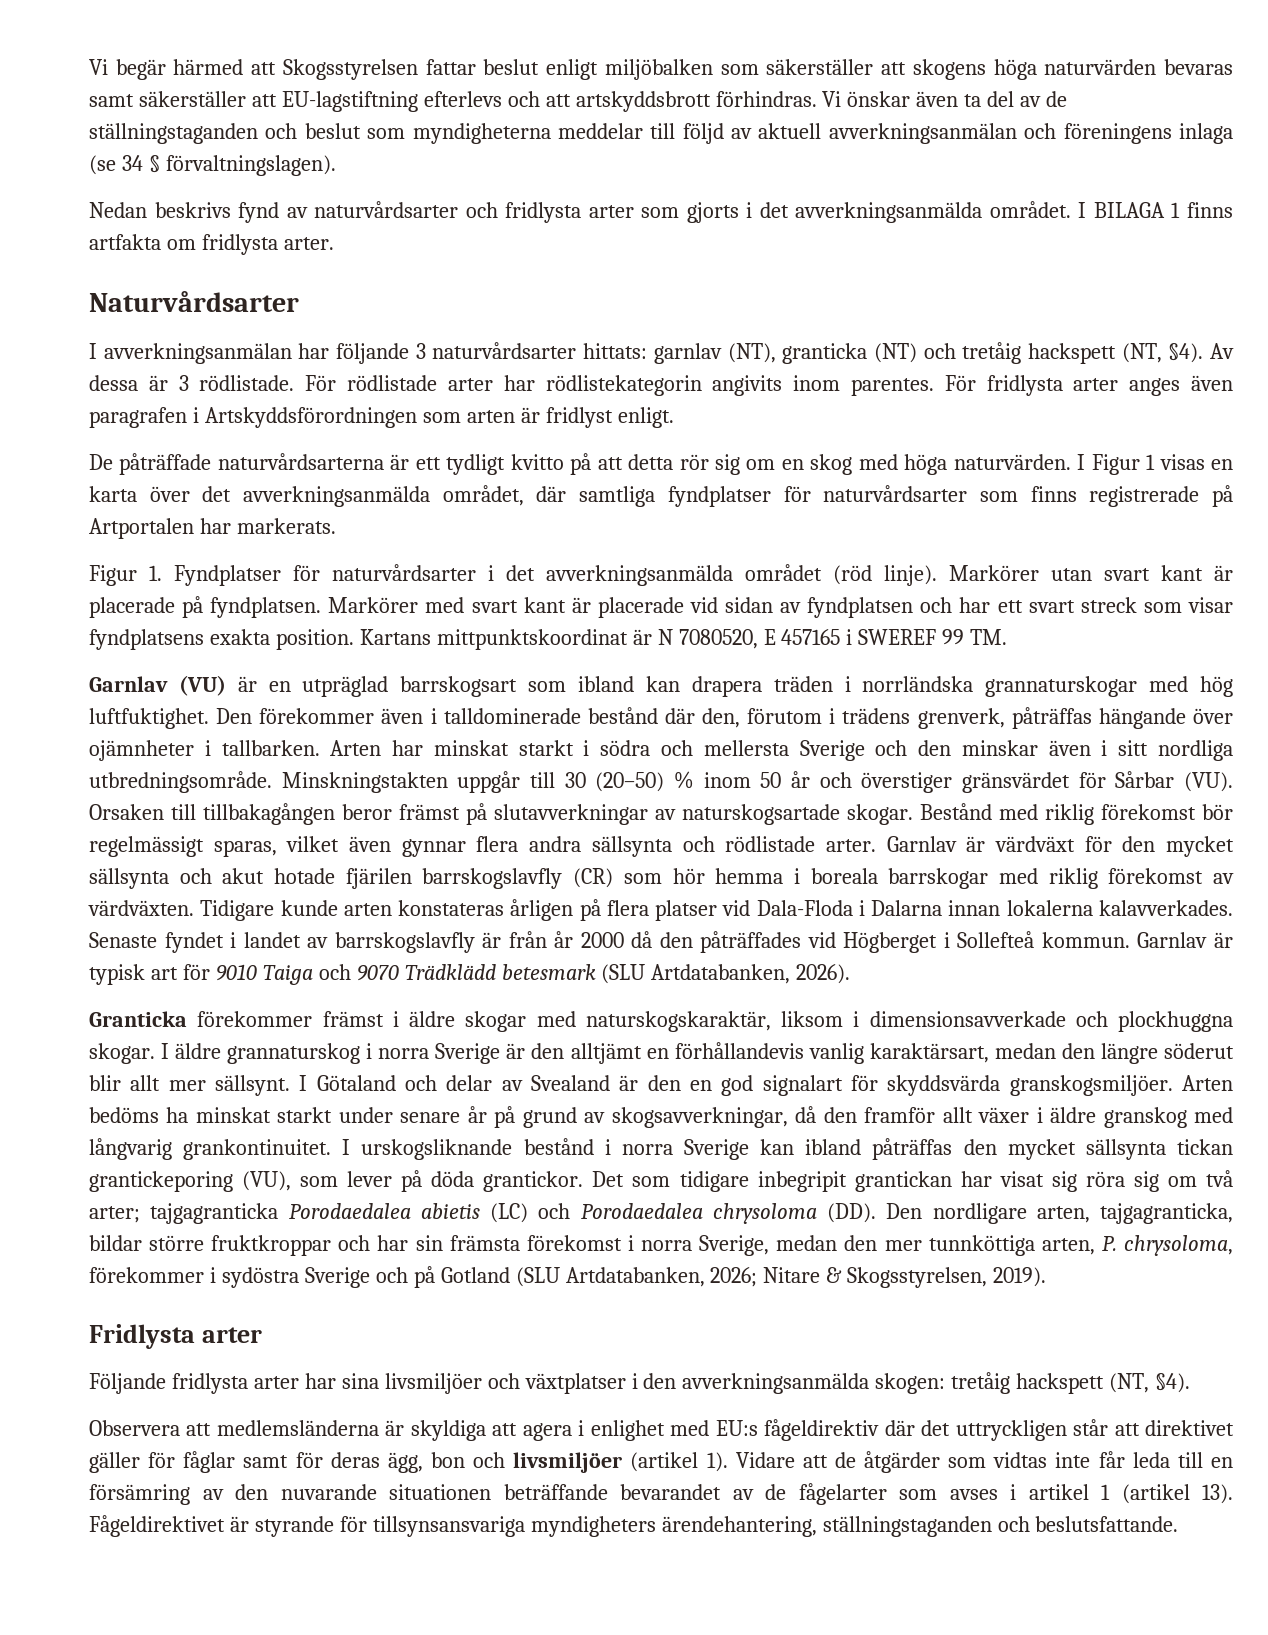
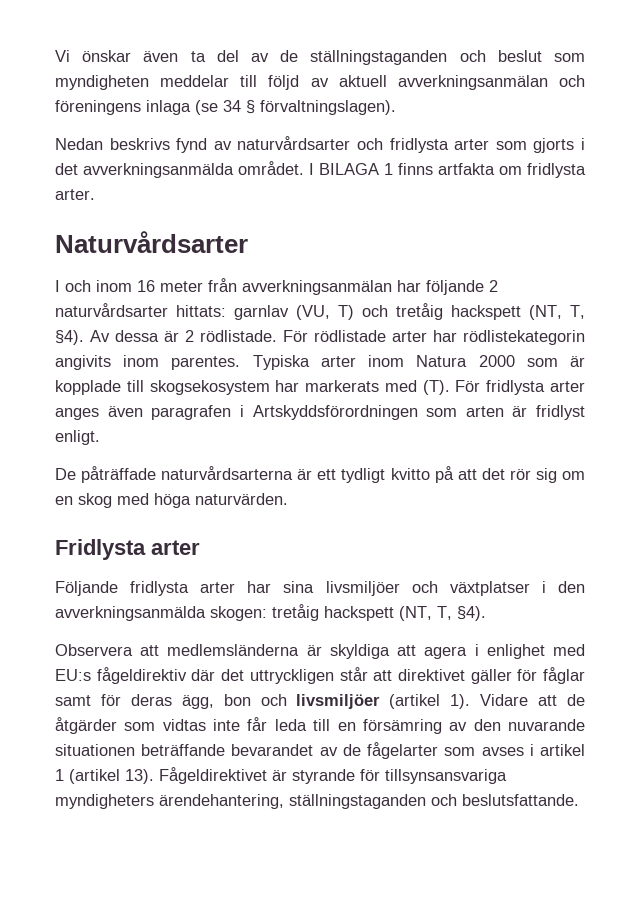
[89,59,1234,80] [89,91,842,112] Vi begär härmed att Skogsstyrelsen fattar beslut enligt miljöbalken som säkerställer att skogens höga naturvärden bevaras samt säkerställer att EU-lagstiftning efterlevs och att artskyddsbrott förhindras. Vi -> [55,50,70,62] Vi
[412,123,551,144] myndigheterna -> [55,75,149,90] myndigheten
(97, 351) none -> [65,278,237,292] och inom 16 meter från
[415,343,426,359] 3 -> [489,280,498,292] 2
[727,343,917,364] (NT), granticka (NT) -> [296,305,354,320] (VU, T)
(1162, 353) none -> [570,305,585,319] T,
[178,375,189,391] 3 -> [185,330,194,342] 2
(934, 387) none -> [252,355,585,370] [55,380,450,395] Typiska arter inom Natura 2000 som är kopplade till skogsekosystem har markerats med (T).
[628,454,674,470] detta -> [481,468,505,480] det
[1077,454,1234,475] [89,485,1234,507] [89,518,336,539] [89,564,1233,586] [89,596,1234,618] [89,629,1008,650] [89,675,1234,697] [89,707,1233,729] [89,740,1234,761] [89,771,1233,793] [89,803,1233,825] [89,836,1234,857] [89,868,1234,889] [88,899,1233,921] [89,931,1233,953] [89,964,851,985] [89,1011,1233,1032] [89,1042,1234,1064] [89,1075,1234,1096] [89,1106,1234,1128] [89,1138,1233,1160] [89,1170,1233,1192] [89,1203,1233,1224] [89,1235,1233,1256] [89,1266,1047,1288] I Figur 1 visas en karta över det avverkningsanmälda området, där samtliga fyndplatser för naturvårdsarter som finns registrerade på Artportalen har markerats. // Figur 1. Fyndplatser för naturvårdsarter i det avverkningsanmälda området (röd linje). Markörer utan svart kant är placerade på fyndplatsen. Markörer med svart kant är placerade vid sidan av fyndplatsen och har ett svart streck som visar fyndplatsens exakta position. Kartans mittpunktskoordinat är N 7080520, E 457165 i SWEREF 99 TM. // Garnlav (VU) är en utpräglad barrskogsart som ibland kan drapera träden i norrländska grannaturskogar med hög luftfuktighet. Den förekommer även i talldominerade bestånd där den, förutom i trädens grenverk, påträffas hängande över ojämnheter i tallbarken. Arten har minskat starkt i södra och mellersta Sverige och den minskar även i sitt nordliga utbredningsområde. Minskningstakten uppgår till 30 (20–50) % inom 50 år och överstiger gränsvärdet för Sårbar (VU). Orsaken till tillbakagången beror främst på slutavverkningar av naturskogsartade skogar. Bestånd med riklig förekomst bör regelmässigt sparas, vilket även gynnar flera andra sällsynta och rödlistade arter. Garnlav är värdväxt för den mycket sällsynta och akut hotade fjärilen barrskogslavfly (CR) som hör hemma i boreala barrskogar med riklig förekomst av värdväxten. Tidigare kunde arten konstateras årligen på flera platser vid Dala-Floda i Dalarna innan lokalerna kalavverkades. Senaste fyndet i landet av barrskogslavfly är från år 2000 då den påträffades vid Högberget i Sollefteå kommun. Garnlav är typisk art för 9010 Taiga och 9070 Trädklädd betesmark (SLU Artdatabanken, 2026). // Granticka förekommer främst i äldre skogar med naturskogskaraktär, liksom i dimensionsavverkade och plockhuggna skogar. I äldre grannaturskog i norra Sverige är den alltjämt en förhållandevis vanlig karaktärsart, medan den längre söderut blir allt mer sällsynt. I Götaland och delar av Svealand är den en god signalart för skyddsvärda granskogsmiljöer. Arten bedöms ha minskat starkt under senare år på grund av skogsavverkningar, då den framför allt växer i äldre granskog med långvarig grankontinuitet. I urskogsliknande bestånd i norra Sverige kan ibland påträffas den mycket sällsynta tickan grantickeporing (VU), som lever på döda grantickor. Det som tidigare inbegripit grantickan har visat sig röra sig om två arter; tajgagranticka Porodaedalea abietis (LC) och Porodaedalea chrysoloma (DD). Den nordligare arten, tajgagranticka, bildar större fruktkroppar och har sin främsta förekomst i norra Sverige, medan den mer tunnköttiga arten, P. chrysoloma, förekommer i sydöstra Sverige och på Gotland (SLU Artdatabanken, 2026; Nitare & Skogsstyrelsen, 2019). -> (288, 499) none
(1150, 1383) none -> [437,606,452,620] T,

